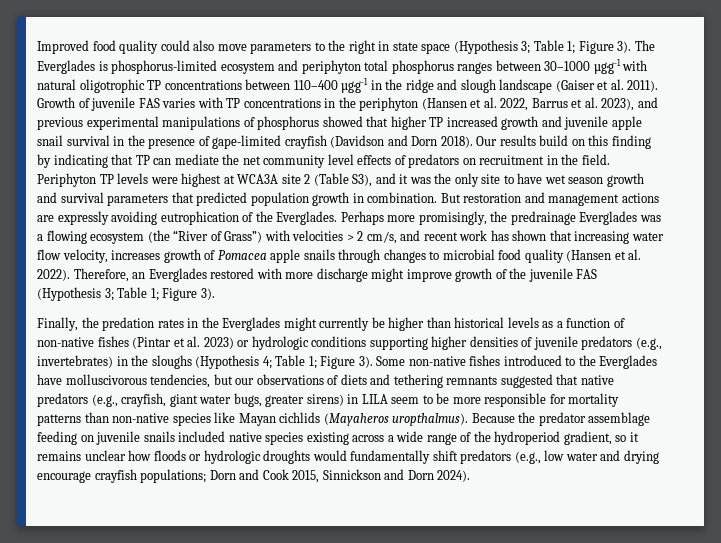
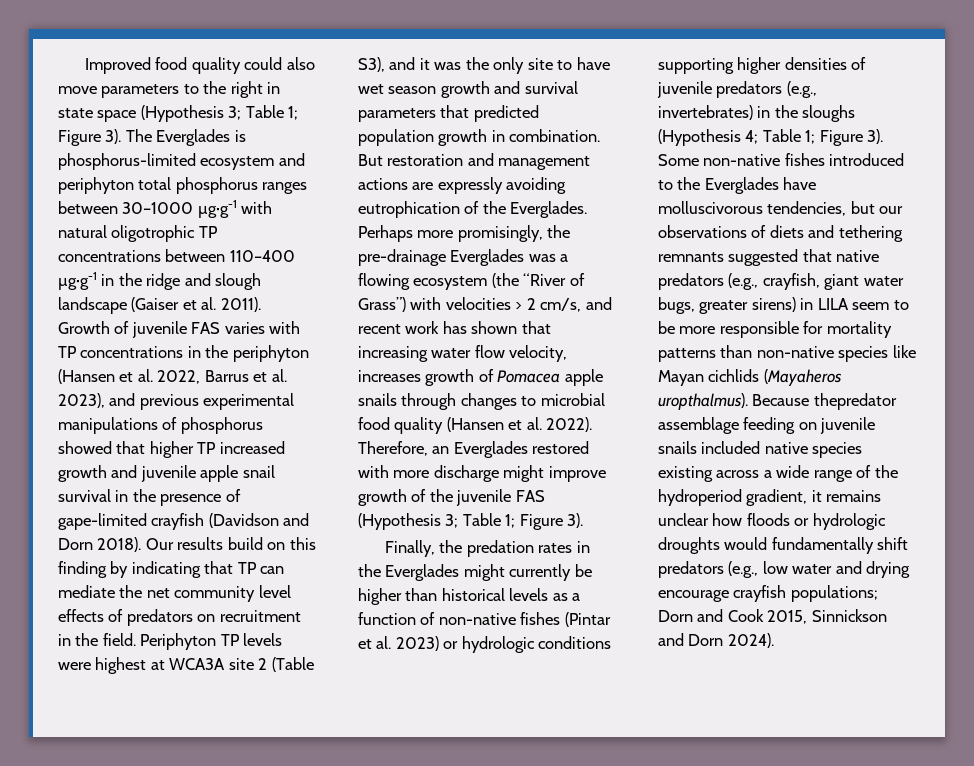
[510,211,576,225] predrainage -> [358,249,446,266] pre-drainage
[518,412,586,426] the predator -> [813,393,897,410] thepredator
[615,435,627,442] so -> (808, 497) none

